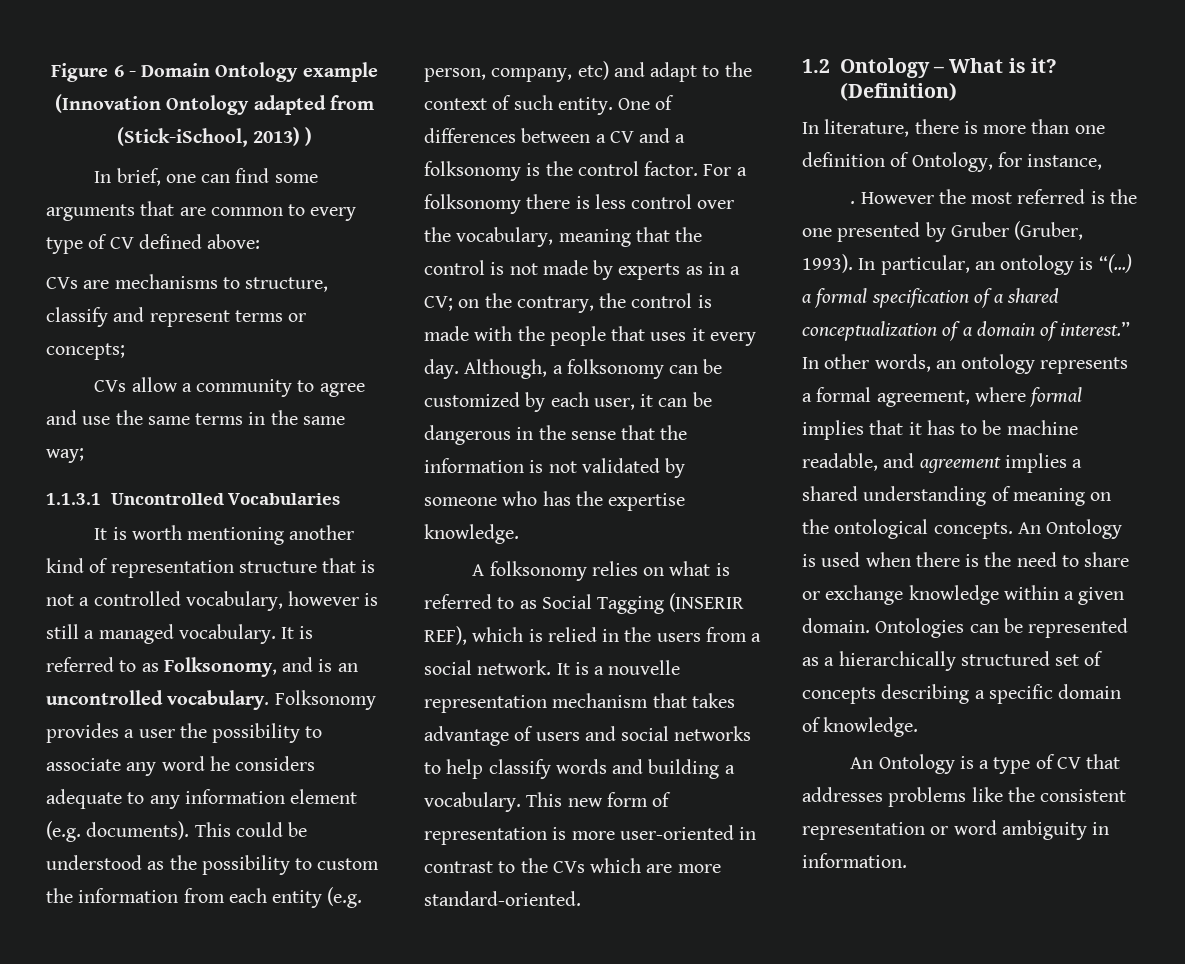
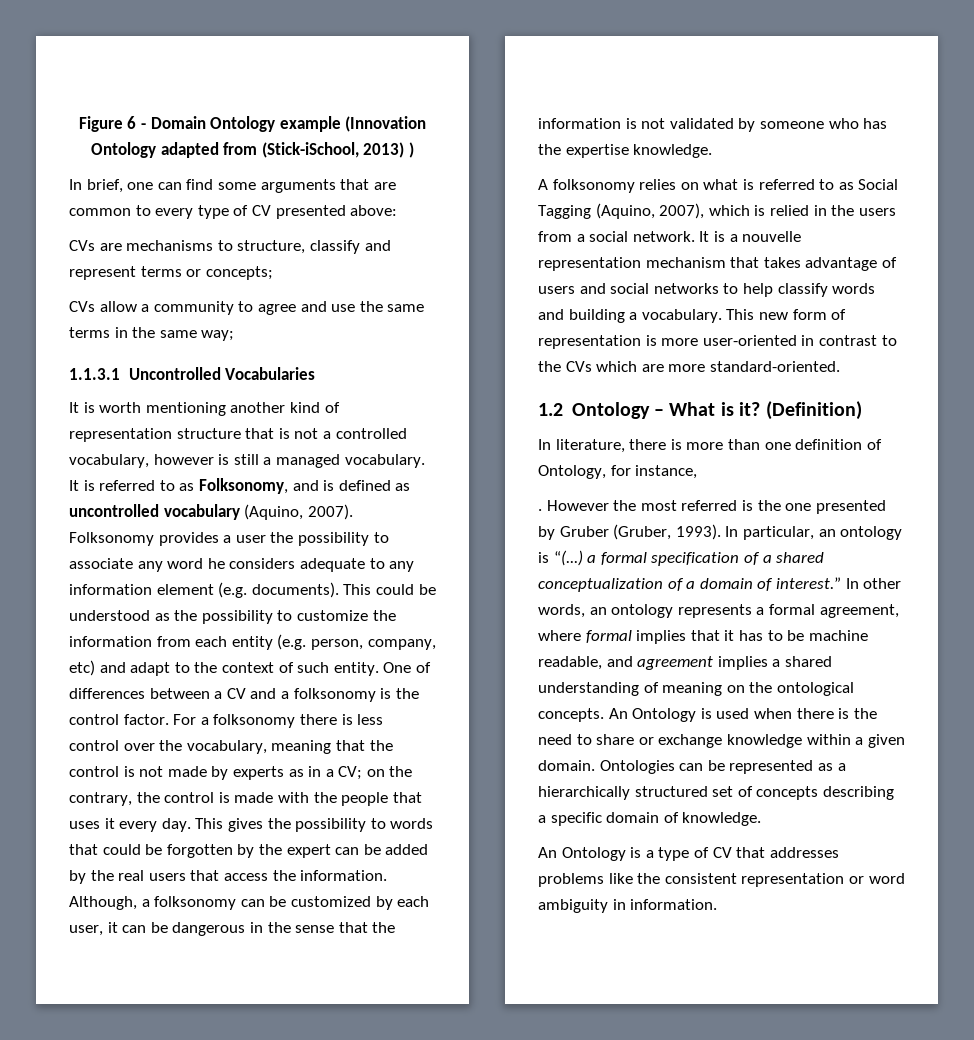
[138,234,202,249] defined -> [275,205,346,219] presented
[337,663,358,672] [46,690,270,710] an uncontrolled vocabulary. -> [338,480,411,491] [69,504,353,520] defined as uncontrolled vocabulary (Aquino, 2007).
[317,858,380,870] custom -> [296,610,368,621] customize
(459, 369) none -> [195,818,434,832] [69,844,429,858] [69,870,388,884] This gives the possibility to words that could be forgotten by the expert can be added by the real users that access the information.
[669,593,745,612] [424,626,467,645] (INSERIR REF), -> [595,203,705,219] (Aquino, 2007),

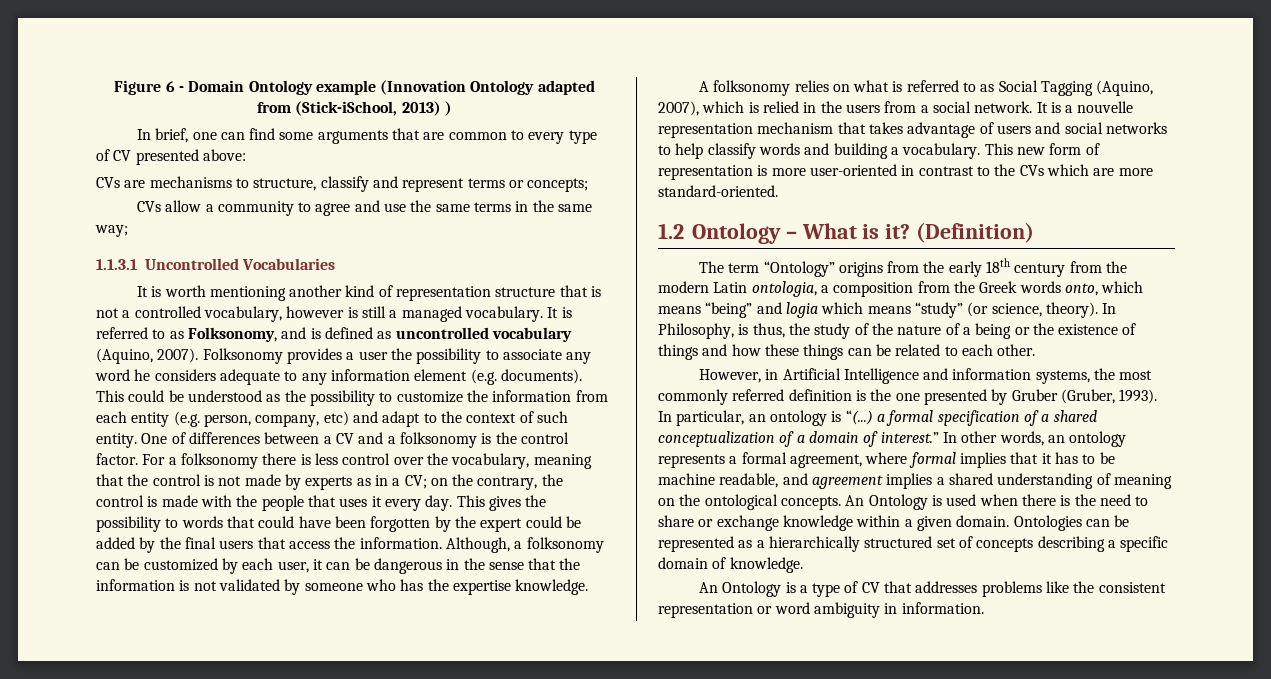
[145,844,163,855] be -> [298,516,366,528] have been
[335,847,360,855] can -> [525,516,562,528] could
[118,870,145,881] real -> [184,537,216,549] final
[538,439,882,453] [538,465,698,479] [538,500,738,511] In literature, there is more than one definition of Ontology, for instance, // . However the most referred -> [698,258,1128,277] [658,281,1144,297] [658,302,1117,318] [658,323,1137,339] [658,344,1036,360] [698,368,1153,384] [658,389,852,405] The term “Ontology” origins from the early 18th century from the modern Latin ontologia, a composition from the Greek words onto, which means “being” and logia which means “study” (or science, theory). In Philosophy, is thus, the study of the nature of a being or the existence of things and how these things can be related to each other. // However, in Artificial Intelligence and information systems, the most commonly referred definition

